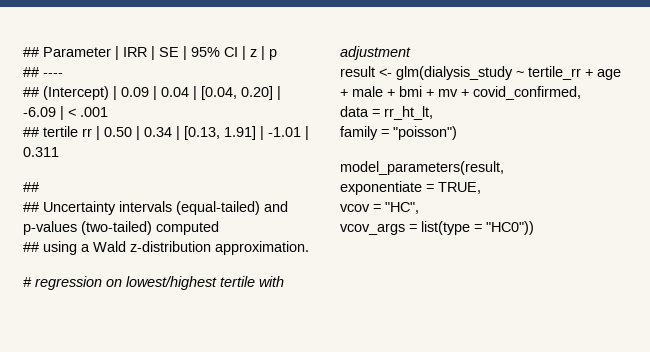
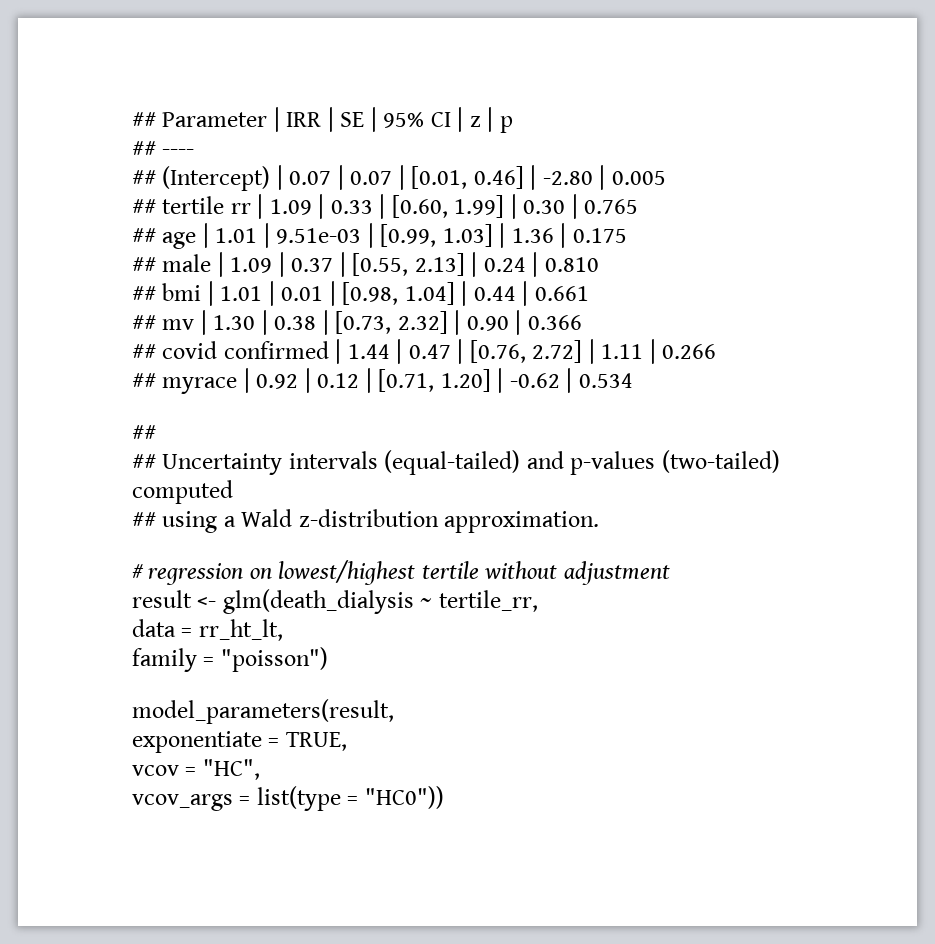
[121,86,281,100] [23,106,108,120] [23,126,309,140] [23,147,59,157] 0.09 | 0.04 | [0.04, 0.20] | -6.09 | < .001 // ## tertile rr | 0.50 | 0.34 | [0.13, 1.91] | -1.01 | 0.311 -> [289,165,666,190] [132,194,639,219] [132,223,627,249] [132,252,599,277] [132,281,589,306] [132,310,582,335] [132,339,717,364] [132,368,633,394] 0.07 | 0.07 | [0.01, 0.46] | -2.80 | 0.005 // ## tertile rr | 1.09 | 0.33 | [0.60, 1.99] | 0.30 | 0.765 // ## age | 1.01 | 9.51e-03 | [0.99, 1.03] | 1.36 | 0.175 // ## male | 1.09 | 0.37 | [0.55, 2.13] | 0.24 | 0.810 // ## bmi | 1.01 | 0.01 | [0.98, 1.04] | 0.44 | 0.661 // ## mv | 1.30 | 0.38 | [0.73, 2.32] | 0.90 | 0.366 // ## covid confirmed | 1.44 | 0.47 | [0.76, 2.72] | 1.11 | 0.266 // ## myrace | 0.92 | 0.12 | [0.71, 1.20] | -0.62 | 0.534
[259,276,284,287] with -> [484,561,558,579] without
[396,66,621,80] [340,86,581,100] glm(dialysis_study ~ tertile_rr + age + male + bmi + mv + covid_confirmed, -> [222,589,538,614] glm(death_dialysis ~ tertile_rr,

